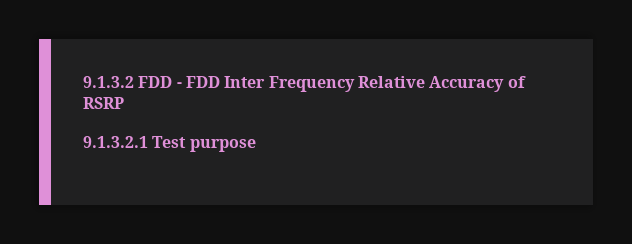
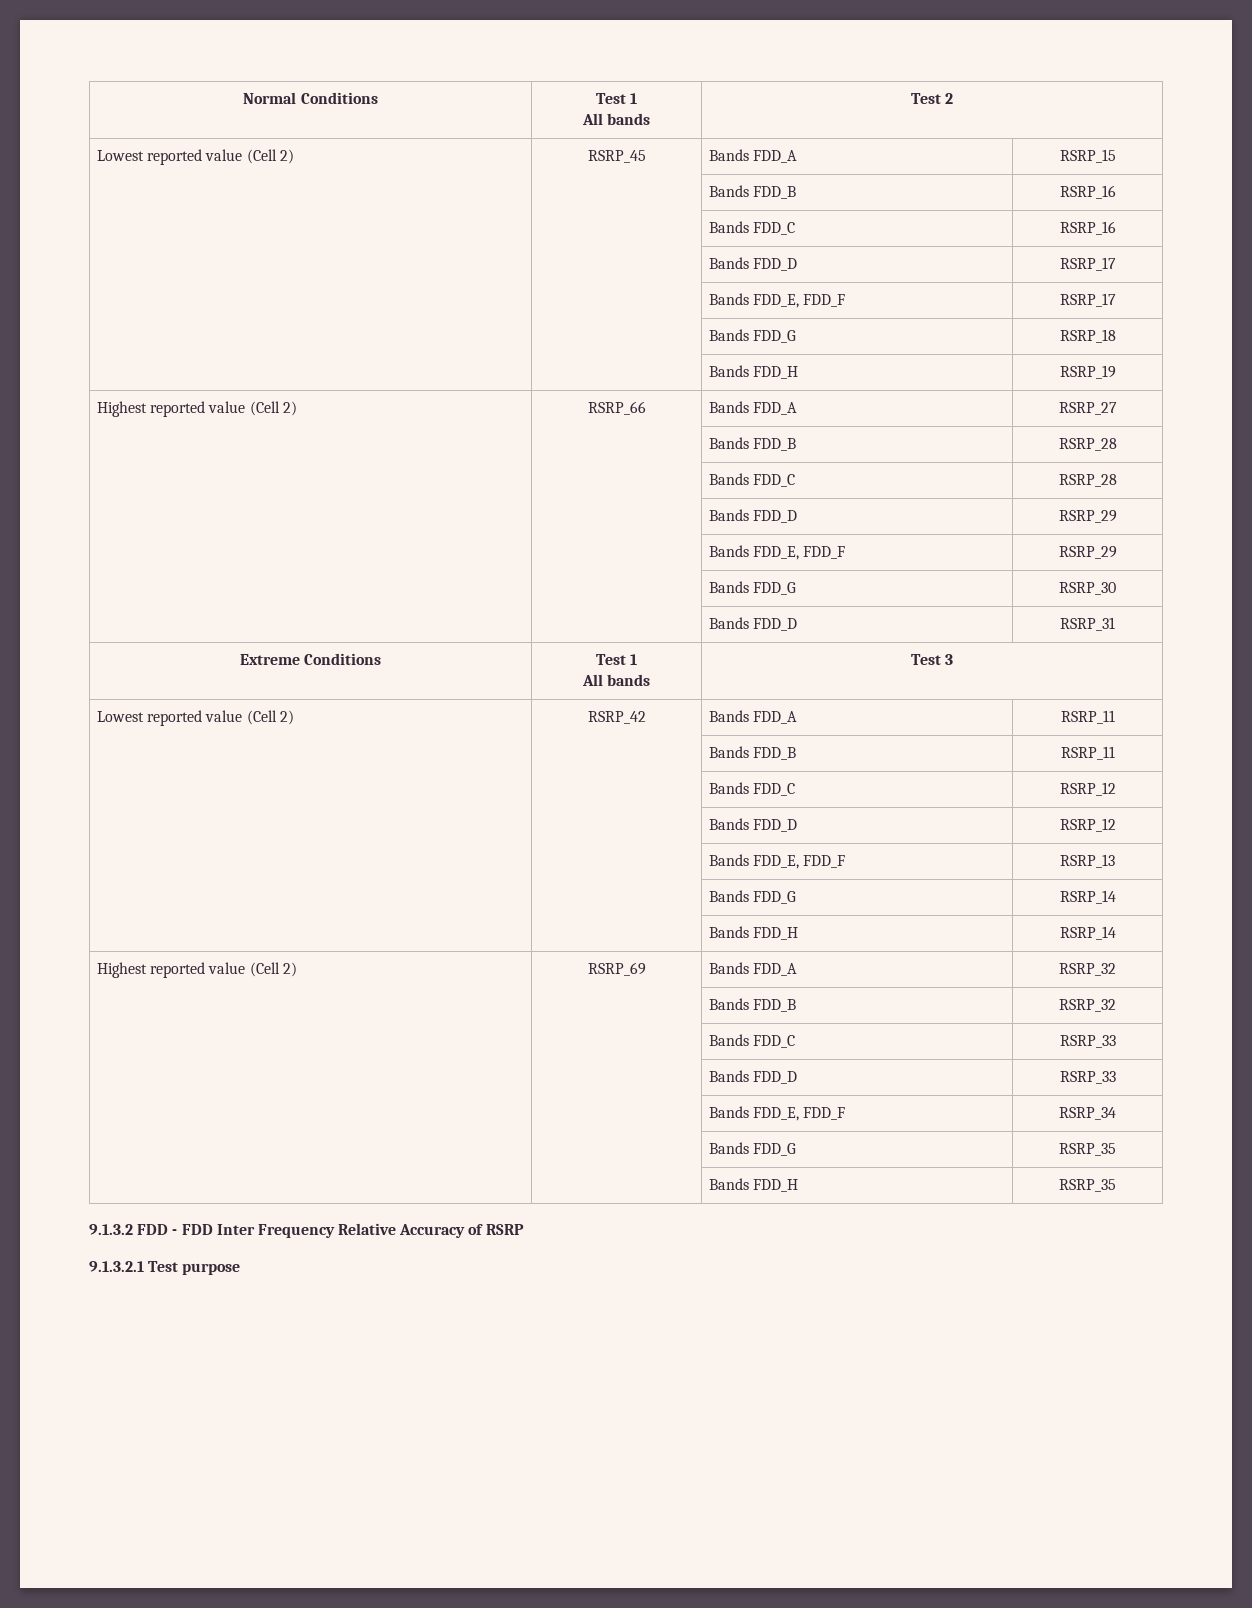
(83, 82) none -> [243,92,378,104] [595,93,638,104] [581,113,651,125] [910,93,954,104] [97,149,294,165] [587,150,646,163] [709,149,798,163] [1059,149,1116,163] [709,185,797,199] [1059,185,1116,199] [709,221,796,235] [1059,221,1116,235] [709,257,798,271] [1059,257,1116,271] [709,293,846,308] [1059,293,1116,307] [709,329,797,343] [1059,329,1116,343] [709,365,799,379] [1059,365,1116,379] [97,401,297,417] [587,401,646,415] [709,401,798,415] [1058,402,1117,415] [709,437,797,451] [1058,438,1117,451] [709,473,796,487] [1058,474,1117,487] [709,509,798,523] [1058,510,1117,523] [709,545,846,560] [1058,546,1117,559] [709,581,797,595] [1059,582,1116,595] [709,617,798,631] [1060,617,1115,631] [239,653,382,665] [595,654,638,665] [581,674,651,686] [910,654,954,665] [97,710,294,726] [587,711,646,724] [709,710,798,724] [1060,710,1115,724] [709,746,797,760] [1060,746,1115,760] [709,782,796,796] [1059,782,1116,796] [709,818,798,832] [1059,818,1116,832] [709,854,846,869] [1060,854,1115,868] [709,890,797,904] [1059,890,1116,904] [709,926,799,940] [1059,926,1116,940] [97,962,297,978] [587,962,646,976] [709,962,798,976] [1059,963,1116,976] [709,998,797,1012] [1059,999,1116,1012] [709,1034,796,1048] [1059,1035,1116,1048] [709,1070,798,1084] [1059,1071,1116,1084] [709,1106,846,1121] [1059,1107,1116,1120] [709,1142,797,1156] [1059,1143,1116,1156] [709,1178,799,1192] [1059,1179,1116,1192] Normal Conditions | Test 1 // All bands | Test 2 // Lowest reported value (Cell 2) | RSRP_45 | Bands FDD_A | RSRP_15 // | | Bands FDD_B | RSRP_16 // | | Bands FDD_C | RSRP_16 // | | Bands FDD_D | RSRP_17 // | | Bands FDD_E, FDD_F | RSRP_17 // | | Bands FDD_G | RSRP_18 // | | Bands FDD_H | RSRP_19 // Highest reported value (Cell 2) | RSRP_66 | Bands FDD_A | RSRP_27 // | | Bands FDD_B | RSRP_28 // | | Bands FDD_C | RSRP_28 // | | Bands FDD_D | RSRP_29 // | | Bands FDD_E, FDD_F | RSRP_29 // | | Bands FDD_G | RSRP_30 // | | Bands FDD_D | RSRP_31 // Extreme Conditions | Test 1 // All bands | Test 3 // Lowest reported value (Cell 2) | RSRP_42 | Bands FDD_A | RSRP_11 // | | Bands FDD_B | RSRP_11 // | | Bands FDD_C | RSRP_12 // | | Bands FDD_D | RSRP_12 // | | Bands FDD_E, FDD_F | RSRP_13 // | | Bands FDD_G | RSRP_14 // | | Bands FDD_H | RSRP_14 // Highest reported value (Cell 2) | RSRP_69 | Bands FDD_A | RSRP_32 // | | Bands FDD_B | RSRP_32 // | | Bands FDD_C | RSRP_33 // | | Bands FDD_D | RSRP_33 // | | Bands FDD_E, FDD_F | RSRP_34 // | | Bands FDD_G | RSRP_35 // | | Bands FDD_H | RSRP_35 //

